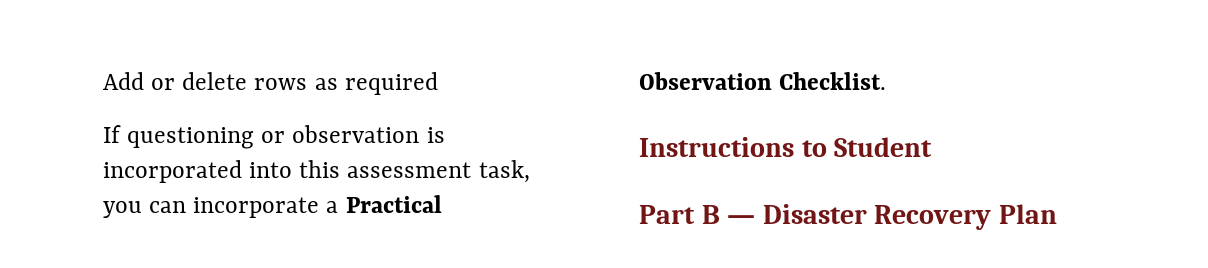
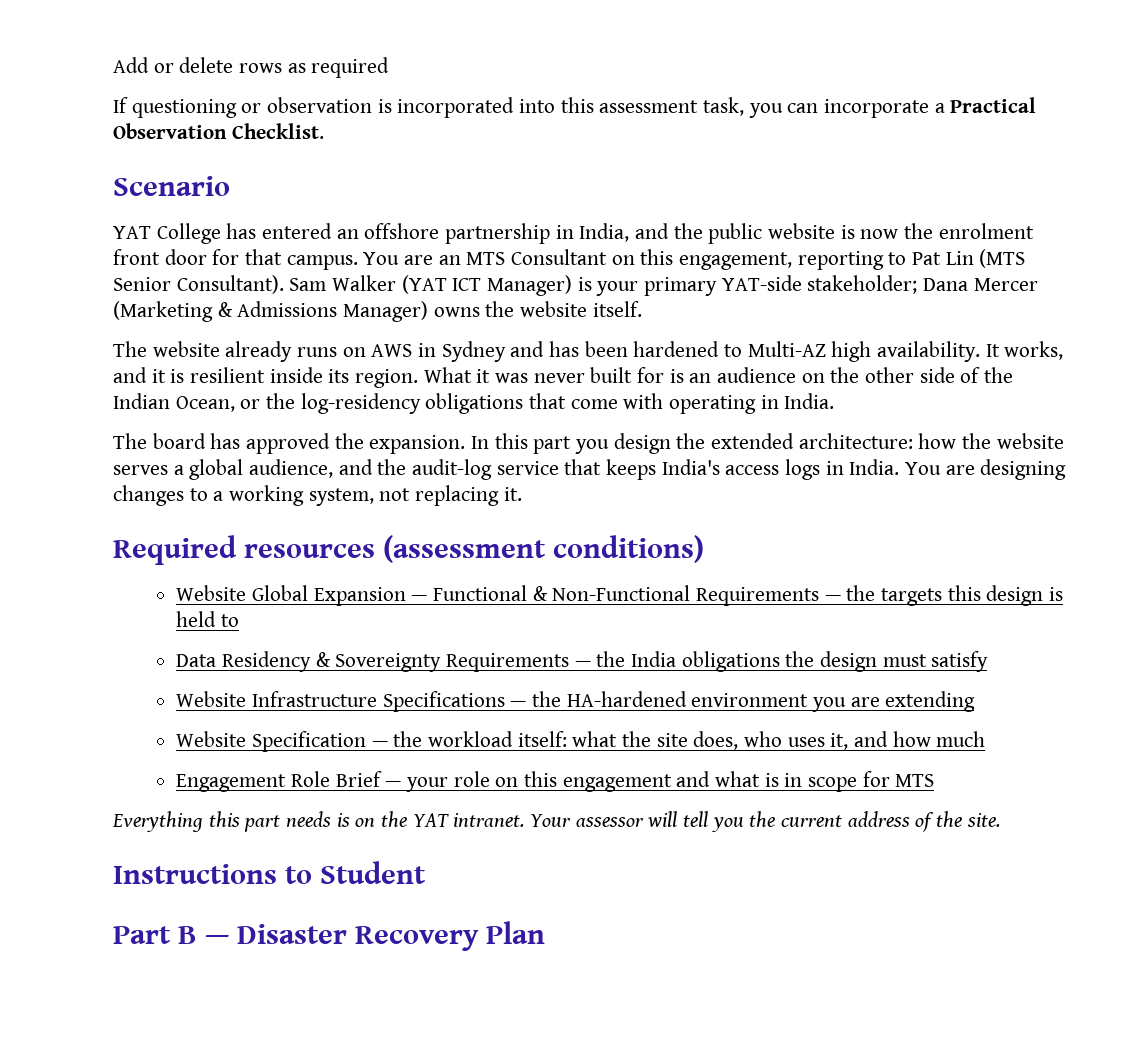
(887, 81) none -> [113,176,230,196] [113,223,1034,244] [113,249,1026,270] [113,275,1038,296] [113,301,642,322] [113,341,1064,362] [113,367,1014,388] [113,393,835,414] [113,433,1064,454] [113,459,1067,480] [113,485,522,506] [113,535,704,565] [176,585,1063,606] [176,611,239,627] [176,651,989,672] [176,691,976,712] [176,731,986,752] [176,771,935,792] [112,811,1000,832] // Scenario // YAT College has entered an offshore partnership in India, and the public website is now the enrolment front door for that campus. You are an MTS Consultant on this engagement, reporting to Pat Lin (MTS Senior Consultant). Sam Walker (YAT ICT Manager) is your primary YAT-side stakeholder; Dana Mercer (Marketing & Admissions Manager) owns the website itself. // The website already runs on AWS in Sydney and has been hardened to Multi-AZ high availability. It works, and it is resilient inside its region. What it was never built for is an audience on the other side of the Indian Ocean, or the log-residency obligations that come with operating in India. // The board has approved the expansion. In this part you design the extended architecture: how the website serves a global audience, and the audit-log service that keeps India's access logs in India. You are designing changes to a working system, not replacing it. // Required resources (assessment conditions) // Website Global Expansion — Functional & Non-Functional Requirements — the targets this design is held to // Data Residency & Sovereignty Requirements — the India obligations the design must satisfy // Website Infrastructure Specifications — the HA-hardened environment you are extending // Website Specification — the workload itself: what the site does, who uses it, and how much // Engagement Role Brief — your role on this engagement and what is in scope for MTS // Everything this part needs is on the YAT intranet. Your assessor will tell you the current address of the site.

